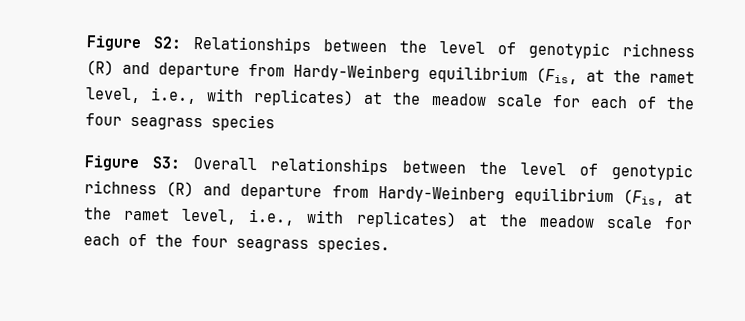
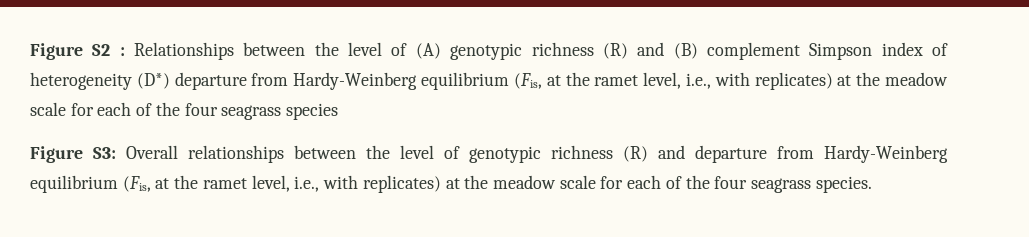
[86,35,182,52] Figure S2: -> [30,43,125,60] Figure S2 :
[528,41,695,59] [86,60,150,76] genotypic richness (R) and -> [415,42,949,60] [30,72,170,90] (A) genotypic richness (R) and (B) complement Simpson index of heterogeneity (D*)

